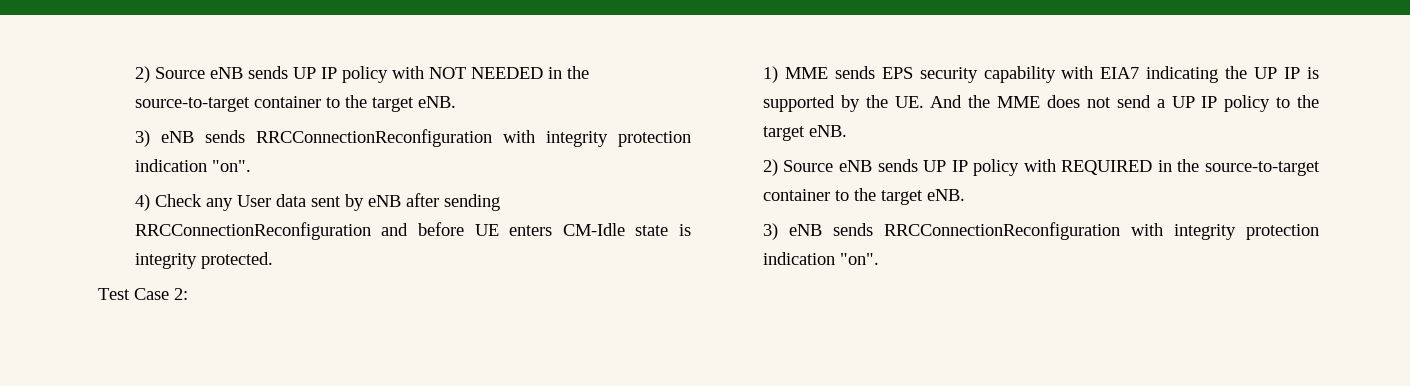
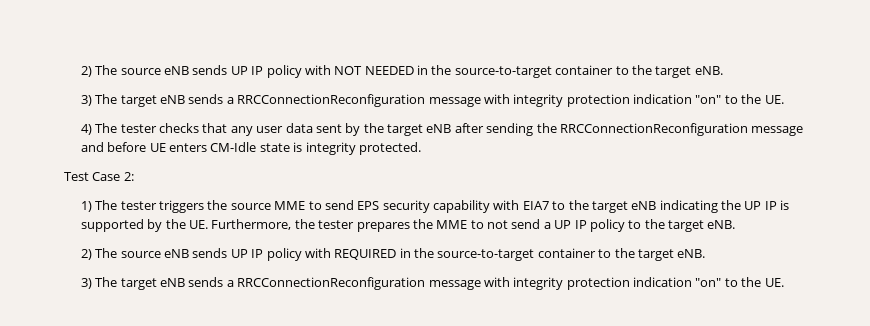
[134,66,205,83] 2) Source -> [80,65,161,77] 2) The source
[160,129,691,147] [134,159,251,172] [134,194,271,211] eNB sends RRCConnectionReconfiguration with integrity protection indication "on". // 4) Check any User -> [95,94,784,107] [80,123,284,136] The target eNB sends a RRCConnectionReconfiguration message with integrity protection indication "on" to the UE. // 4) The tester checks that any user
(364, 202) none -> [363,123,424,136] the target
[134,222,371,240] RRCConnectionReconfiguration -> [536,123,804,136] the RRCConnectionReconfiguration message
[784,66,875,79] MME sends -> [95,200,354,213] The tester triggers the source MME to send
(1140, 73) none -> [552,200,657,213] to the target eNB
[930,95,963,108] And -> [211,219,410,232] Furthermore, the tester prepares
[1047,95,1081,108] does -> [470,220,484,229] to
[783,160,834,172] Source -> [95,248,161,258] The source
[788,222,1319,240] [762,252,879,265] eNB sends RRCConnectionReconfiguration with integrity protection indication "on". -> [95,277,784,290] The target eNB sends a RRCConnectionReconfiguration message with integrity protection indication "on" to the UE.

